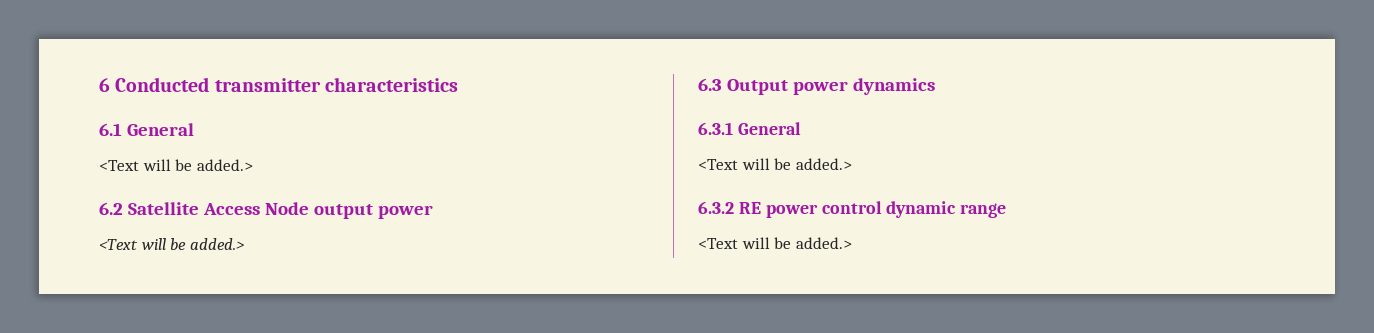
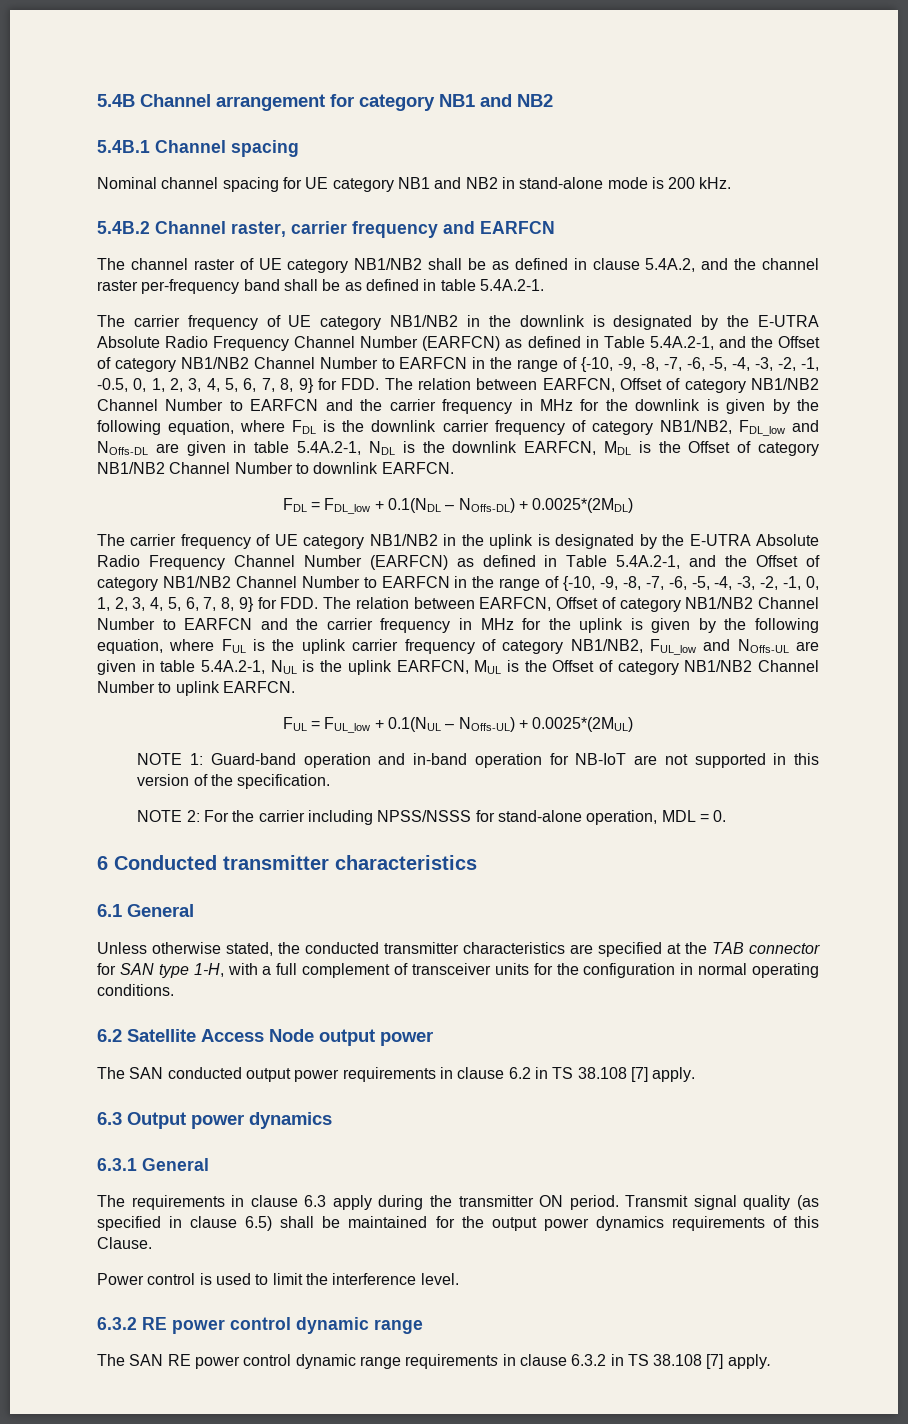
(99, 85) none -> [97,94,553,111] [97,140,299,157] [97,177,732,192] [97,221,555,238] [97,258,819,273] [97,279,544,294] [97,315,819,330] [97,336,821,351] [97,357,819,372] [97,378,820,393] [97,399,819,414] [97,420,820,436] [97,441,819,456] [97,462,454,474] [282,498,634,514] [97,534,820,549] [97,555,820,570] [97,576,819,591] [97,597,819,612] [97,618,819,633] [97,639,819,655] [97,660,819,675] [97,681,295,696] [282,717,634,733] [137,753,820,768] [137,774,331,789] [137,810,727,825] 5.4B Channel arrangement for category NB1 and NB2 // 5.4B.1 Channel spacing // Nominal channel spacing for UE category NB1 and NB2 in stand-alone mode is 200 kHz. // 5.4B.2 Channel raster, carrier frequency and EARFCN // The channel raster of UE category NB1/NB2 shall be as defined in clause 5.4A.2, and the channel raster per-frequency band shall be as defined in table 5.4A.2-1. // The carrier frequency of UE category NB1/NB2 in the downlink is designated by the E-UTRA Absolute Radio Frequency Channel Number (EARFCN) as defined in Table 5.4A.2-1, and the Offset of category NB1/NB2 Channel Number to EARFCN in the range of {-10, -9, -8, -7, -6, -5, -4, -3, -2, -1, -0.5, 0, 1, 2, 3, 4, 5, 6, 7, 8, 9} for FDD. The relation between EARFCN, Offset of category NB1/NB2 Channel Number to EARFCN and the carrier frequency in MHz for the downlink is given by the following equation, where FDL is the downlink carrier frequency of category NB1/NB2, FDL_low and NOffs-DL are given in table 5.4A.2-1, NDL is the downlink EARFCN, MDL is the Offset of category NB1/NB2 Channel Number to downlink EARFCN. // FDL = FDL_low + 0.1(NDL – NOffs-DL) + 0.0025*(2MDL) // The carrier frequency of UE category NB1/NB2 in the uplink is designated by the E-UTRA Absolute Radio Frequency Channel Number (EARFCN) as defined in Table 5.4A.2-1, and the Offset of category NB1/NB2 Channel Number to EARFCN in the range of {-10, -9, -8, -7, -6, -5, -4, -3, -2, -1, 0, 1, 2, 3, 4, 5, 6, 7, 8, 9} for FDD. The relation between EARFCN, Offset of category NB1/NB2 Channel Number to EARFCN and the carrier frequency in MHz for the uplink is given by the following equation, where FUL is the uplink carrier frequency of category NB1/NB2, FUL_low and NOffs-UL are given in table 5.4A.2-1, NUL is the uplink EARFCN, MUL is the Offset of category NB1/NB2 Channel Number to uplink EARFCN. // FUL = FUL_low + 0.1(NUL – NOffs-UL) + 0.0025*(2MUL) // NOTE 1: Guard-band operation and in-band operation for NB-IoT are not supported in this version of the specification. // NOTE 2: For the carrier including NPSS/NSSS for stand-alone operation, MDL = 0. //
[99,159,253,171] <Text will be added.> -> [97,942,820,957] [97,963,819,978] [97,984,174,996] Unless otherwise stated, the conducted transmitter characteristics are specified at the TAB connector for SAN type 1-H, with a full complement of transceiver units for the configuration in normal operating conditions.
[99,238,244,250] <Text will be added.> -> [97,1067,696,1082] The SAN conducted output power requirements in clause 6.2 in TS 38.108 [7] apply.
[698,158,852,170] <Text will be added.> -> [97,1195,819,1210] [97,1216,819,1231] [97,1237,152,1249] [97,1273,459,1285] The requirements in clause 6.3 apply during the transmitter ON period. Transmit signal quality (as specified in clause 6.5) shall be maintained for the output power dynamics requirements of this Clause. // Power control is used to limit the interference level.
[698,237,852,249] <Text will be added.> -> [97,1354,771,1369] The SAN RE power control dynamic range requirements in clause 6.3.2 in TS 38.108 [7] apply.

